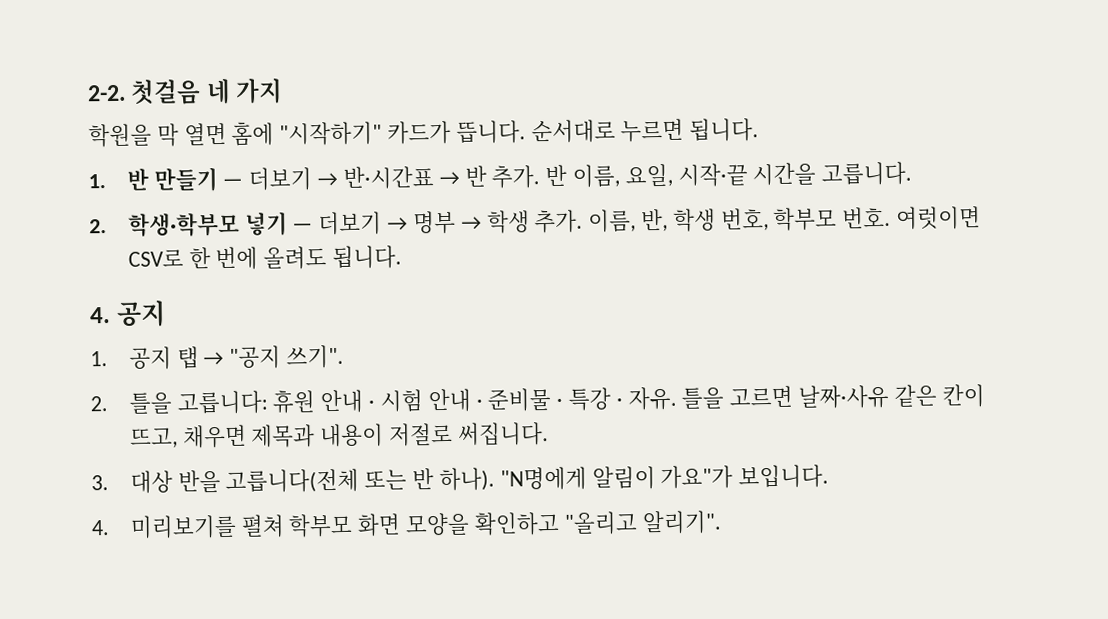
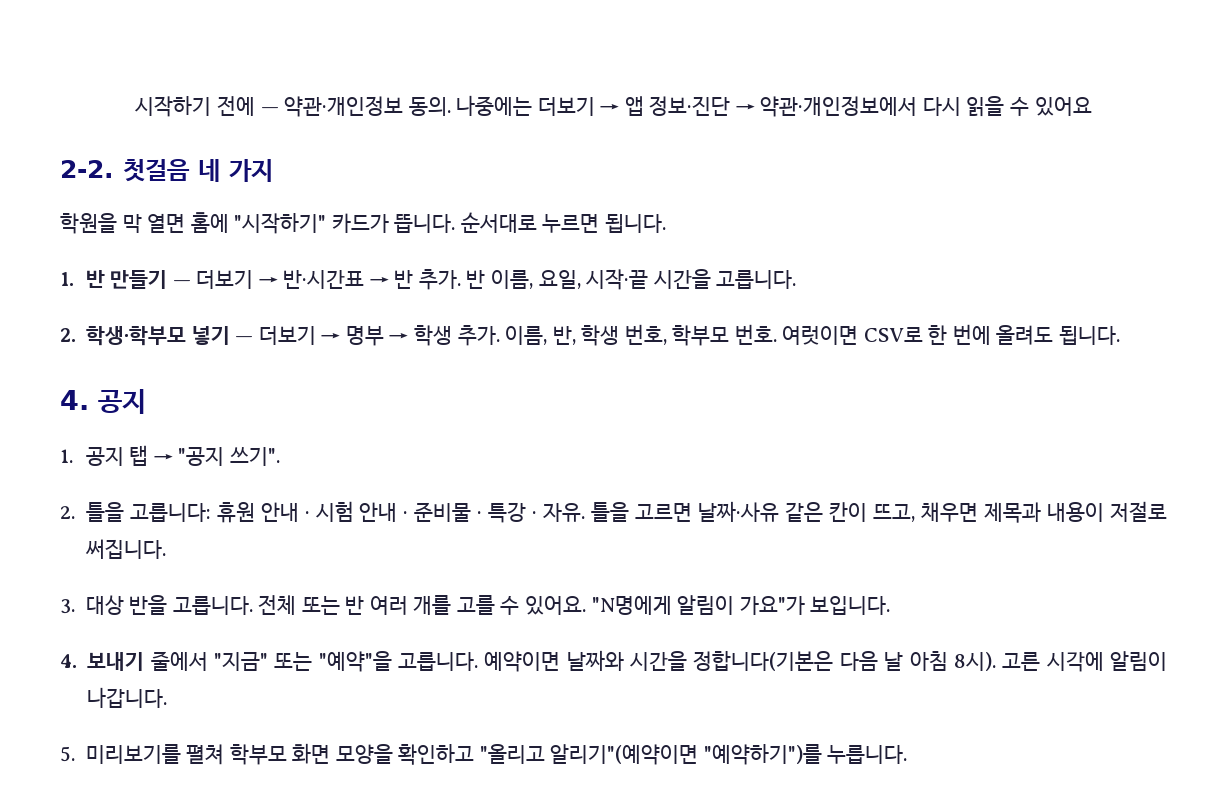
(87, 93) none -> [135,95,1092,117] 시작하기 전에 — 약관·개인정보 동의. 나중에는 더보기 → 앱 정보·진단 → 약관·개인정보에서 다시 읽을 수 있어요 //
[225,464,830,493] [91,520,110,536] 고릅니다(전체 또는 반 하나). "N명에게 알림이 가요"가 보입니다. // 4. -> [172,595,891,615] [60,650,1167,672] [87,687,168,708] [60,746,75,762] 고릅니다. 전체 또는 반 여러 개를 고를 수 있어요. "N명에게 알림이 가요"가 보입니다. // 4. 보내기 줄에서 "지금" 또는 "예약"을 고릅니다. 예약이면 날짜와 시간을 정합니다(기본은 다음 날 아침 8시). 고른 시각에 알림이 나갑니다. // 5.
[641,510,722,535] 알리기". -> [550,744,908,765] 알리기"(예약이면 "예약하기")를 누릅니다.

